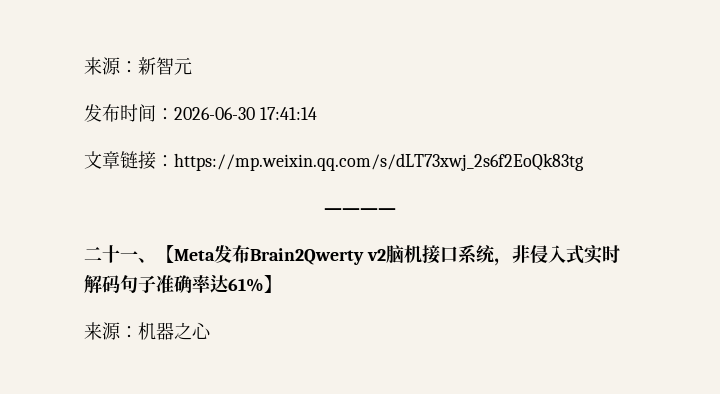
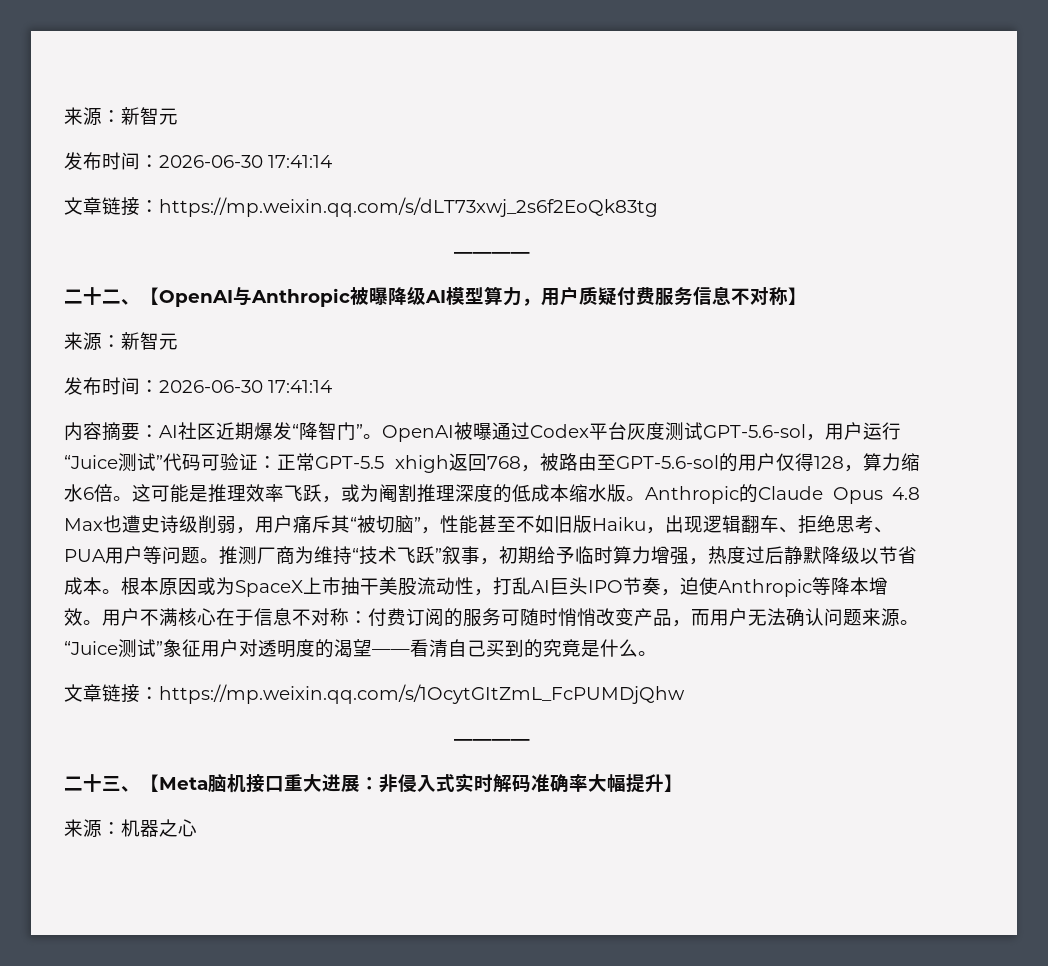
[120,244,620,266] [84,275,264,294] 一、【Meta发布Brain2Qwerty v2脑机接口系统，非侵入式实时解码句子准确率达61% -> [102,286,807,307] [64,332,178,351] [64,377,332,395] [64,422,901,442] [64,453,920,473] [64,484,920,504] [64,515,893,534] [64,546,917,565] [64,577,888,597] [64,608,919,627] [64,639,657,658] [64,684,685,704] [454,739,530,745] [64,773,664,793] 二、【OpenAI与Anthropic被曝降级AI模型算力，用户质疑付费服务信息不对称】 // 来源：新智元 // 发布时间：2026-06-30 17:41:14 // 内容摘要：AI社区近期爆发“降智门”。OpenAI被曝通过Codex平台灰度测试GPT-5.6-sol，用户运行“Juice测试”代码可验证：正常GPT-5.5 xhigh返回768，被路由至GPT-5.6-sol的用户仅得128，算力缩水6倍。这可能是推理效率飞跃，或为阉割推理深度的低成本缩水版。Anthropic的Claude Opus 4.8 Max也遭史诗级削弱，用户痛斥其“被切脑”，性能甚至不如旧版Haiku，出现逻辑翻车、拒绝思考、PUA用户等问题。推测厂商为维持“技术飞跃”叙事，初期给予临时算力增强，热度过后静默降级以节省成本。根本原因或为SpaceX上市抽干美股流动性，打乱AI巨头IPO节奏，迫使Anthropic等降本增效。用户不满核心在于信息不对称：付费订阅的服务可随时悄悄改变产品，而用户无法确认问题来源。“Juice测试”象征用户对透明度的渴望——看清自己买到的究竟是什么。 // 文章链接：https://mp.weixin.qq.com/s/1OcytGItZmL_FcPUMDjQhw // ———— // 二十三、【Meta脑机接口重大进展：非侵入式实时解码准确率大幅提升

